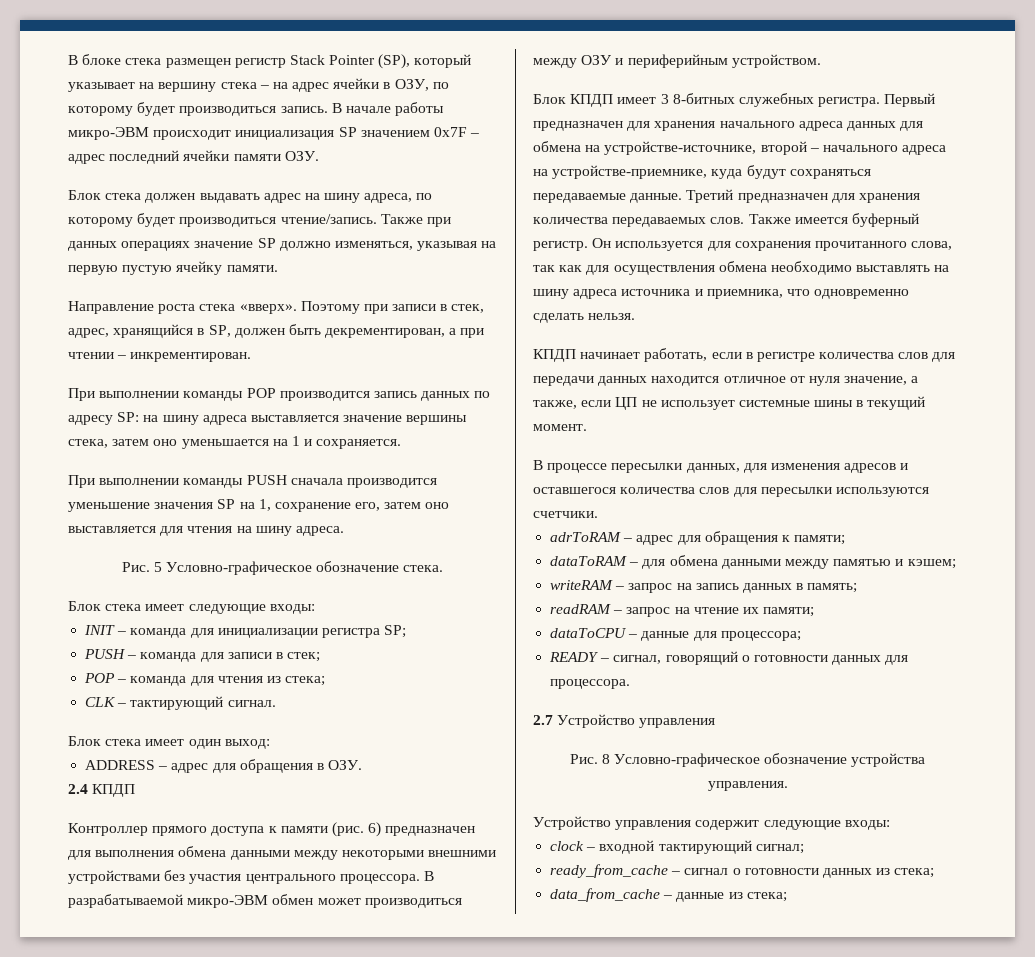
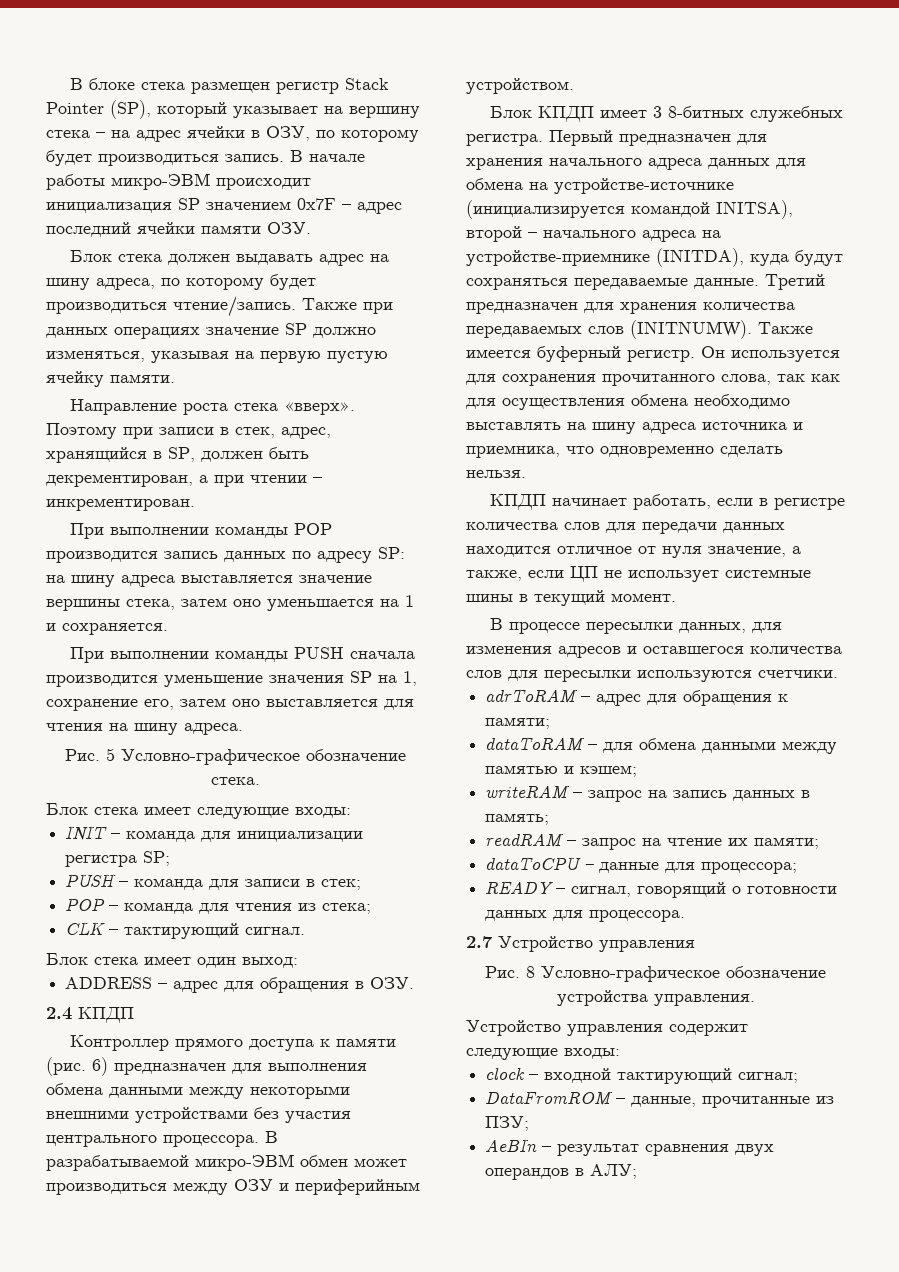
[604,141,757,155] устройстве-источнике, -> [554,178,734,194] [466,200,793,219] устройстве-источнике (инициализируется командой INITSA),
[552,165,708,179] устройстве-приемнике, -> [466,248,744,267] устройстве-приемнике (INITDA),
[710,217,745,224] слов. -> [588,320,752,339] слов (INITNUMW).
[550,864,935,878] [550,888,787,902] ready_from_cache – сигнал о готовности данных из стека; // data_from_cache – данные из стека; -> [485,1091,835,1108] [485,1116,530,1131] [485,1139,775,1156] [485,1164,638,1180] DataFromROM – данные, прочитанные из ПЗУ; // AeBIn – результат сравнения двух операндов в АЛУ;

